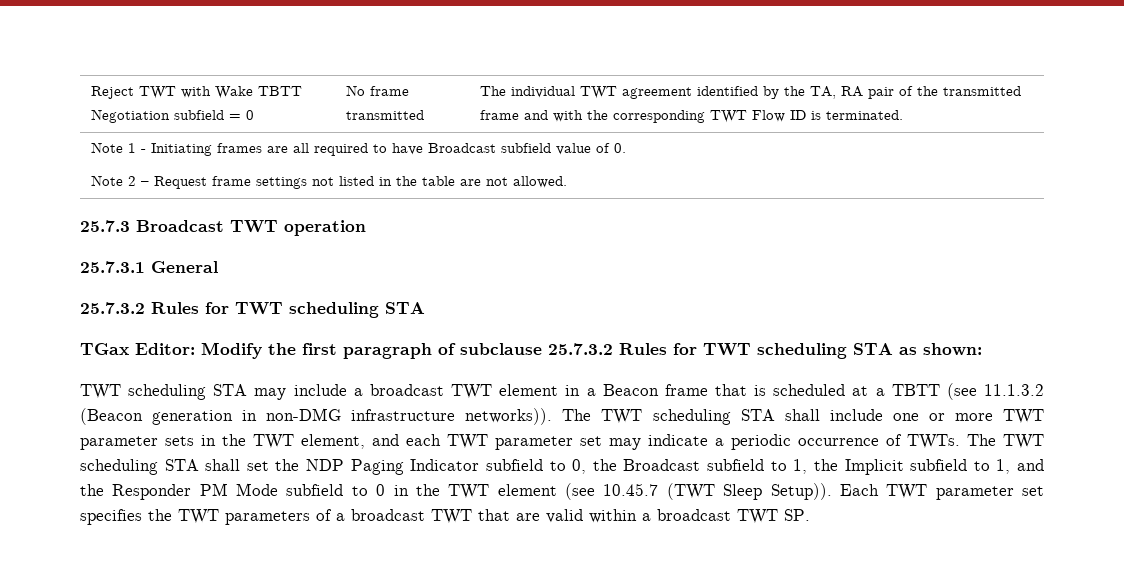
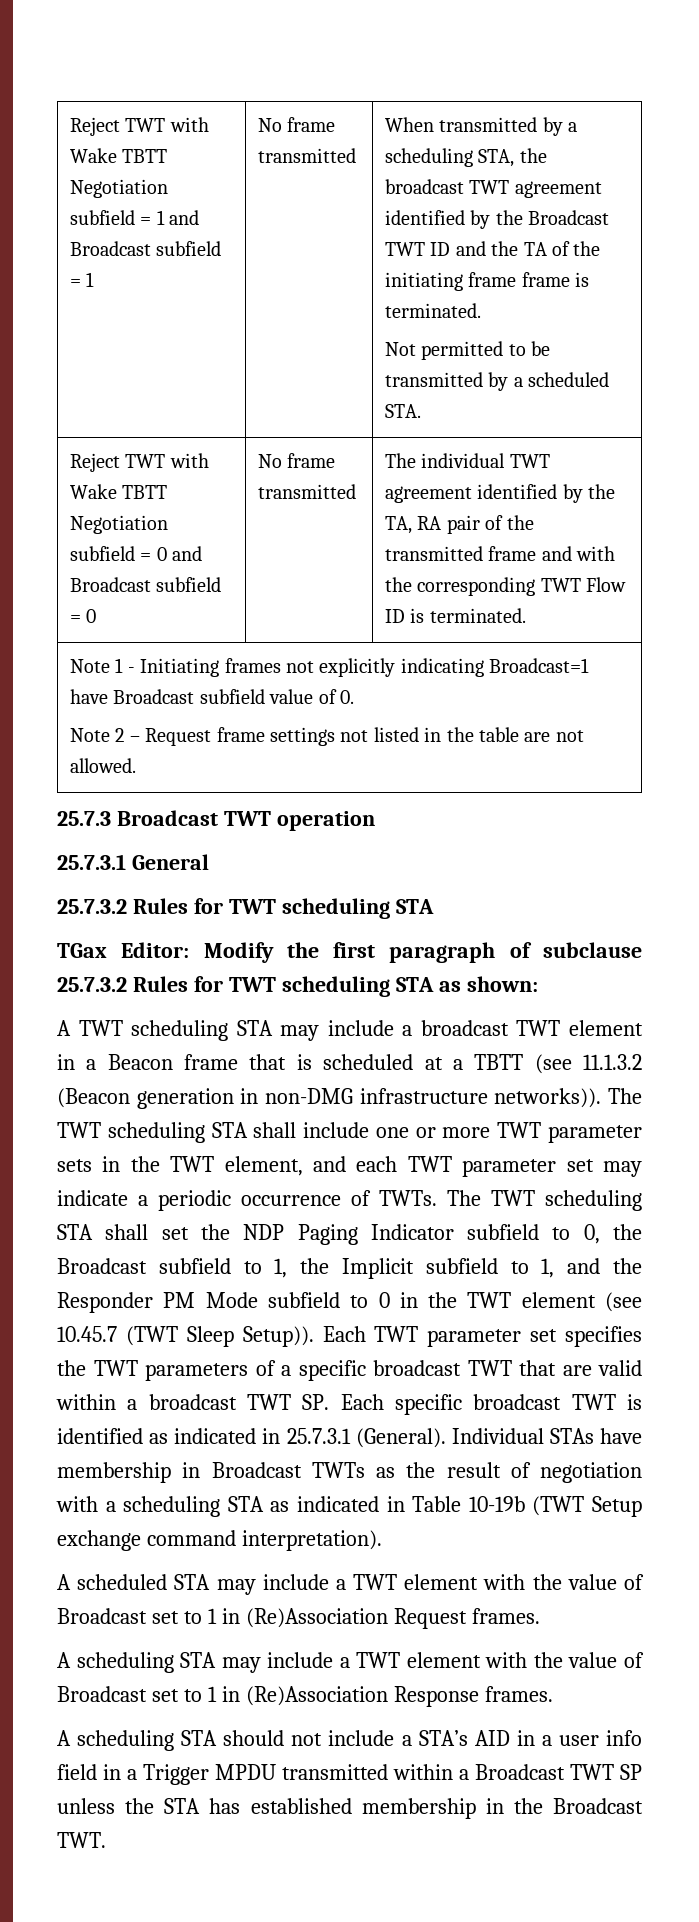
[90,86,302,99] [90,109,241,123] Reject TWT with Wake TBTT Negotiation subfield = -> [69,117,209,136] [69,148,168,163] [69,179,168,198] [69,210,200,225] [69,241,222,256] [69,272,95,287] [257,117,336,132] [257,148,356,163] [384,117,578,136] [384,148,547,167] [384,179,602,198] [384,210,610,229] [384,241,601,256] [384,272,590,291] [384,303,481,318] [384,341,551,360] [384,372,610,391] [384,404,421,418] [69,453,209,472] [69,484,168,499] [69,515,168,534] [69,546,203,561] [69,577,222,592] [69,615,81,623] Reject TWT with Wake TBTT Negotiation subfield = 1 and Broadcast subfield = 1 | No frame transmitted | When transmitted by a scheduling STA, the broadcast TWT agreement identified by the Broadcast TWT ID and the TA of the initiating frame frame is terminated. // Not permitted to be transmitted by a scheduled STA. // Reject TWT with Wake TBTT Negotiation subfield = 0 and Broadcast subfield =
[266,143,387,156] are all required to -> [285,658,590,677] not explicitly indicating Broadcast=1
(982, 349) none -> [57,1020,71,1036] A
(345, 517) none -> [298,1360,366,1381] specific
(810, 515) none -> [340,1394,642,1415] [57,1428,642,1448] [57,1462,642,1483] [56,1496,643,1517] [57,1530,382,1551] [57,1574,644,1595] [57,1608,540,1629] [57,1652,644,1673] [57,1686,553,1707] [57,1730,642,1751] [57,1764,642,1785] [57,1798,643,1819] [57,1832,106,1848] Each specific broadcast TWT is identified as indicated in 25.7.3.1 (General). Individual STAs have membership in Broadcast TWTs as the result of negotiation with a scheduling STA as indicated in Table 10-19b (TWT Setup exchange command interpretation). // A scheduled STA may include a TWT element with the value of Broadcast set to 1 in (Re)Association Request frames. // A scheduling STA may include a TWT element with the value of Broadcast set to 1 in (Re)Association Response frames. // A scheduling STA should not include a STA’s AID in a user info field in a Trigger MPDU transmitted within a Broadcast TWT SP unless the STA has established membership in the Broadcast TWT.

